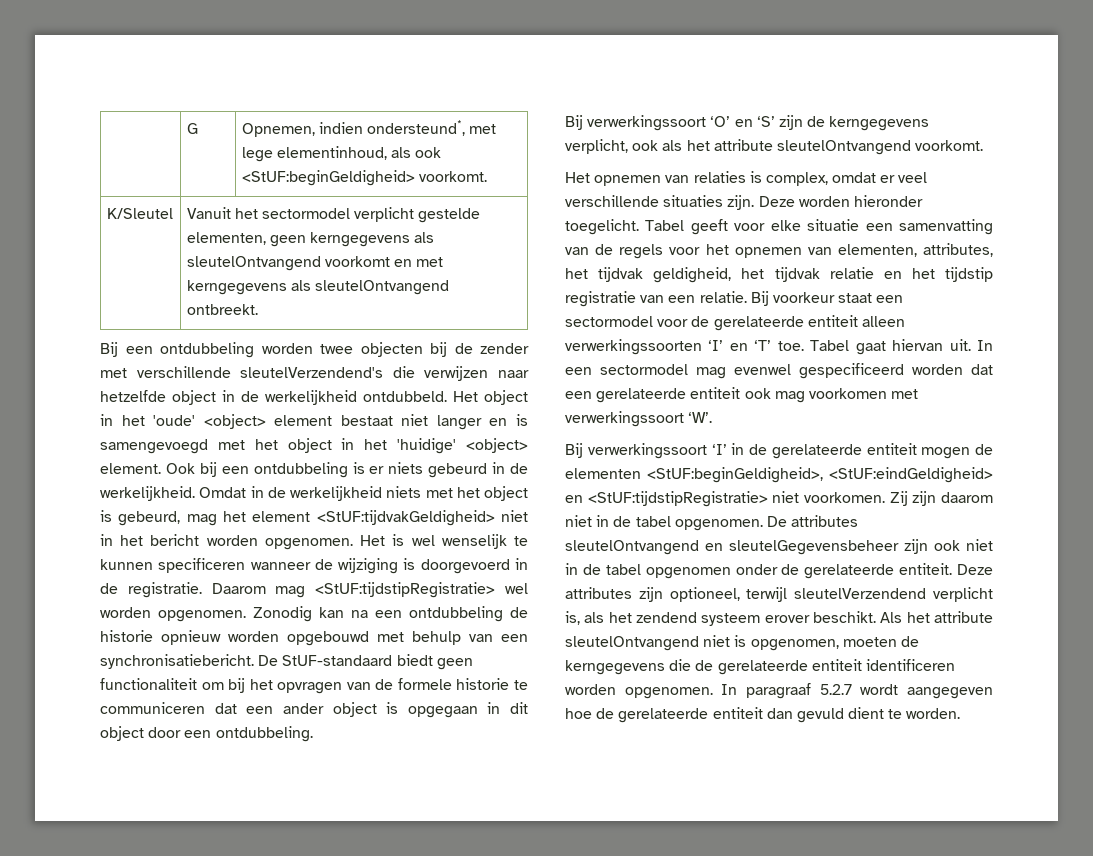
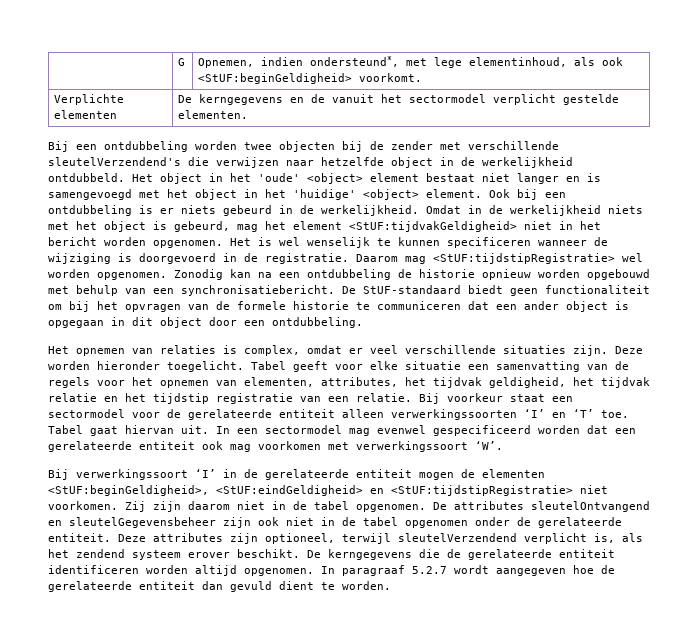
[106,208,173,219] [186,207,481,223] [186,232,435,247] [186,256,444,271] [186,280,450,295] [186,304,258,315] K/Sleutel | Vanuit het sectormodel verplicht gestelde elementen, geen kerngegevens als sleutelOntvangend voorkomt en met kerngegevens als sleutelOntvangend ontbreekt. -> [54,94,125,105] [54,110,118,119] [178,94,620,105] [178,110,249,119] Verplichte elementen | De kerngegevens en de vanuit het sectormodel verplicht gestelde elementen.
[565,115,930,131] [565,139,984,155] // Bij verwerkingssoort ‘O’ en ‘S’ zijn de kerngegevens verplicht, ook als het attribute sleutelOntvangend voorkomt. -> (363, 322) none
[880,611,993,623] [565,635,919,651] Als het attribute sleutelOntvangend niet is opgenomen, moeten de -> [307,550,321,558] De
(616, 689) none -> [195,565,237,576] altijd

